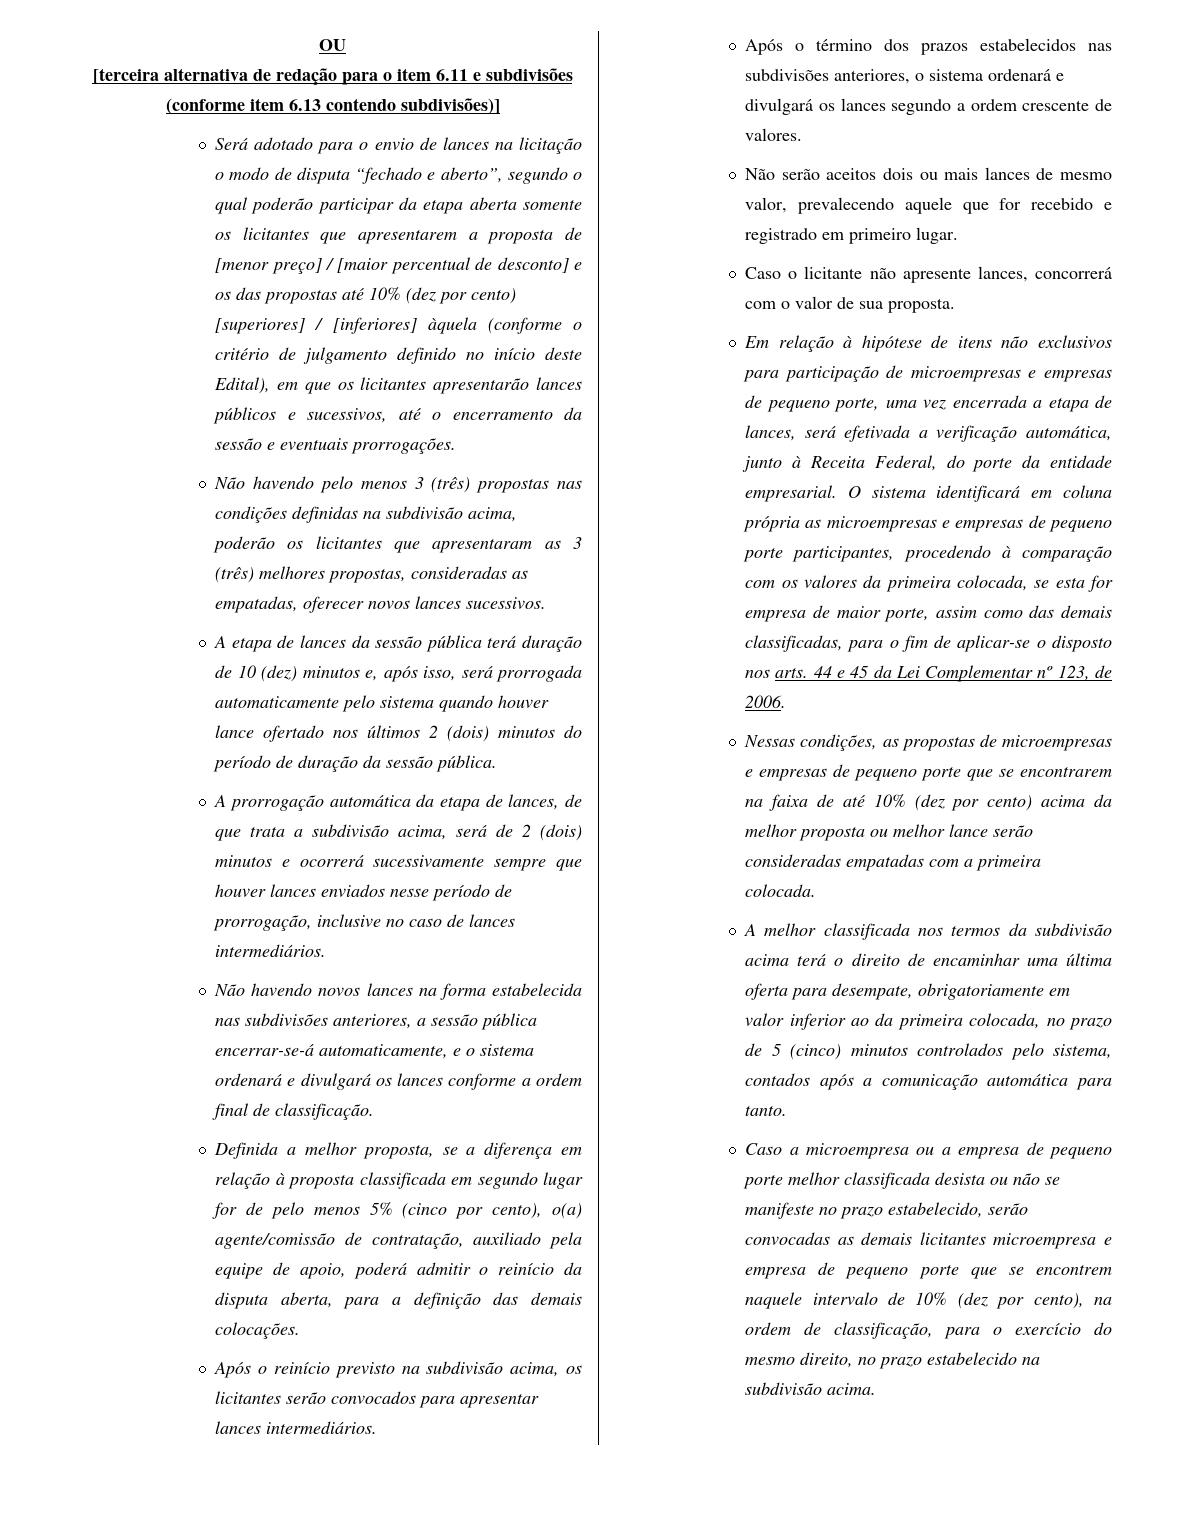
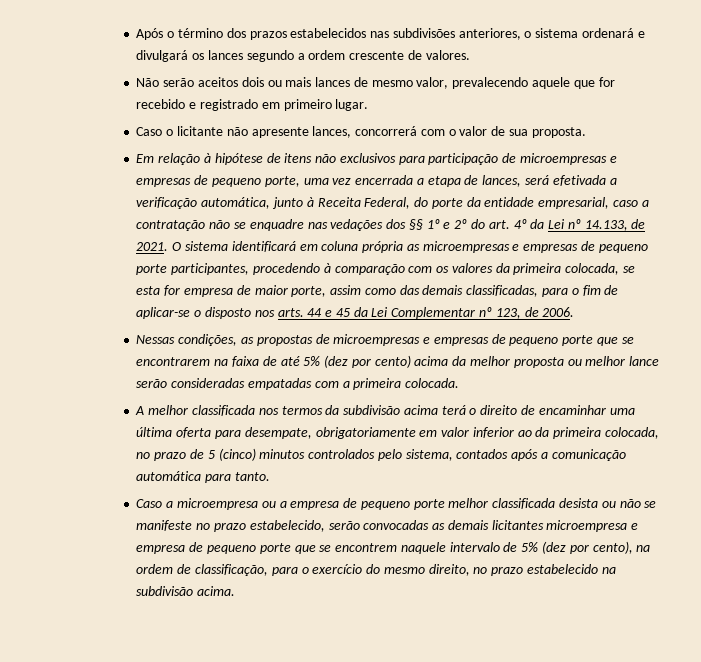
[319,39,346,51] [92,68,573,85] [165,98,500,115] [215,137,583,154] [215,167,583,184] [215,197,583,214] [215,227,582,244] [215,257,583,274] [215,287,517,304] [215,317,582,334] [215,347,582,364] [214,377,582,394] [213,407,582,424] [215,438,457,454] [214,476,582,493] [215,506,518,523] [213,536,583,553] [215,566,529,583] [215,596,547,613] [214,635,583,652] [215,665,583,682] [215,695,550,712] [215,725,582,742] [213,755,498,772] [214,794,583,811] [215,824,583,841] [215,855,582,871] [215,884,513,901] [213,914,516,931] [215,944,327,957] [214,983,582,1000] [215,1013,538,1030] [215,1044,535,1059] [215,1073,582,1090] [212,1103,375,1120] [214,1142,582,1159] [215,1172,583,1189] [212,1202,583,1219] [215,1232,582,1249] [215,1262,582,1279] [215,1292,582,1309] [215,1322,301,1339] [214,1361,582,1378] [215,1391,540,1408] [215,1421,378,1434] OU // [terceira alternativa de redação para o item 6.11 e subdivisões (conforme item 6.13 contendo subdivisões)] // Será adotado para o envio de lances na licitação o modo de disputa “fechado e aberto”, segundo o qual poderão participar da etapa aberta somente os licitantes que apresentarem a proposta de [menor preço] / [maior percentual de desconto] e os das propostas até 10% (dez por cento) [superiores] / [inferiores] àquela (conforme o critério de julgamento definido no início deste Edital), em que os licitantes apresentarão lances públicos e sucessivos, até o encerramento da sessão e eventuais prorrogações. // Não havendo pelo menos 3 (três) propostas nas condições definidas na subdivisão acima, poderão os licitantes que apresentaram as 3 (três) melhores propostas, consideradas as empatadas, oferecer novos lances sucessivos. // A etapa de lances da sessão pública terá duração de 10 (dez) minutos e, após isso, será prorrogada automaticamente pelo sistema quando houver lance ofertado nos últimos 2 (dois) minutos do período de duração da sessão pública. // A prorrogação automática da etapa de lances, de que trata a subdivisão acima, será de 2 (dois) minutos e ocorrerá sucessivamente sempre que houver lances enviados nesse período de prorrogação, inclusive no caso de lances intermediários. // Não havendo novos lances na forma estabelecida nas subdivisões anteriores, a sessão pública encerrar-se-á automaticamente, e o sistema ordenará e divulgará os lances conforme a ordem final de classificação. // Definida a melhor proposta, se a diferença em relação à proposta classificada em segundo lugar for de pelo menos 5% (cinco por cento), o(a) agente/comissão de contratação, auxiliado pela equipe de apoio, poderá admitir o reinício da disputa aberta, para a definição das demais colocações. // Após o reinício previsto na subdivisão acima, os licitantes serão convocados para apresentar lances intermediários. // -> (136, 34) none
[745,485,838,502] empresarial. -> [538,197,649,209] [136,219,646,231] [136,242,169,251] empresarial, caso a contratação não se enquadre nas vedações dos §§ 1º e 2º do art. 4º da Lei nº 14.133, de 2021.
[873,794,906,808] 10% -> [303,356,321,366] 5%
[915,1292,948,1306] 10% -> [521,542,539,552] 5%

